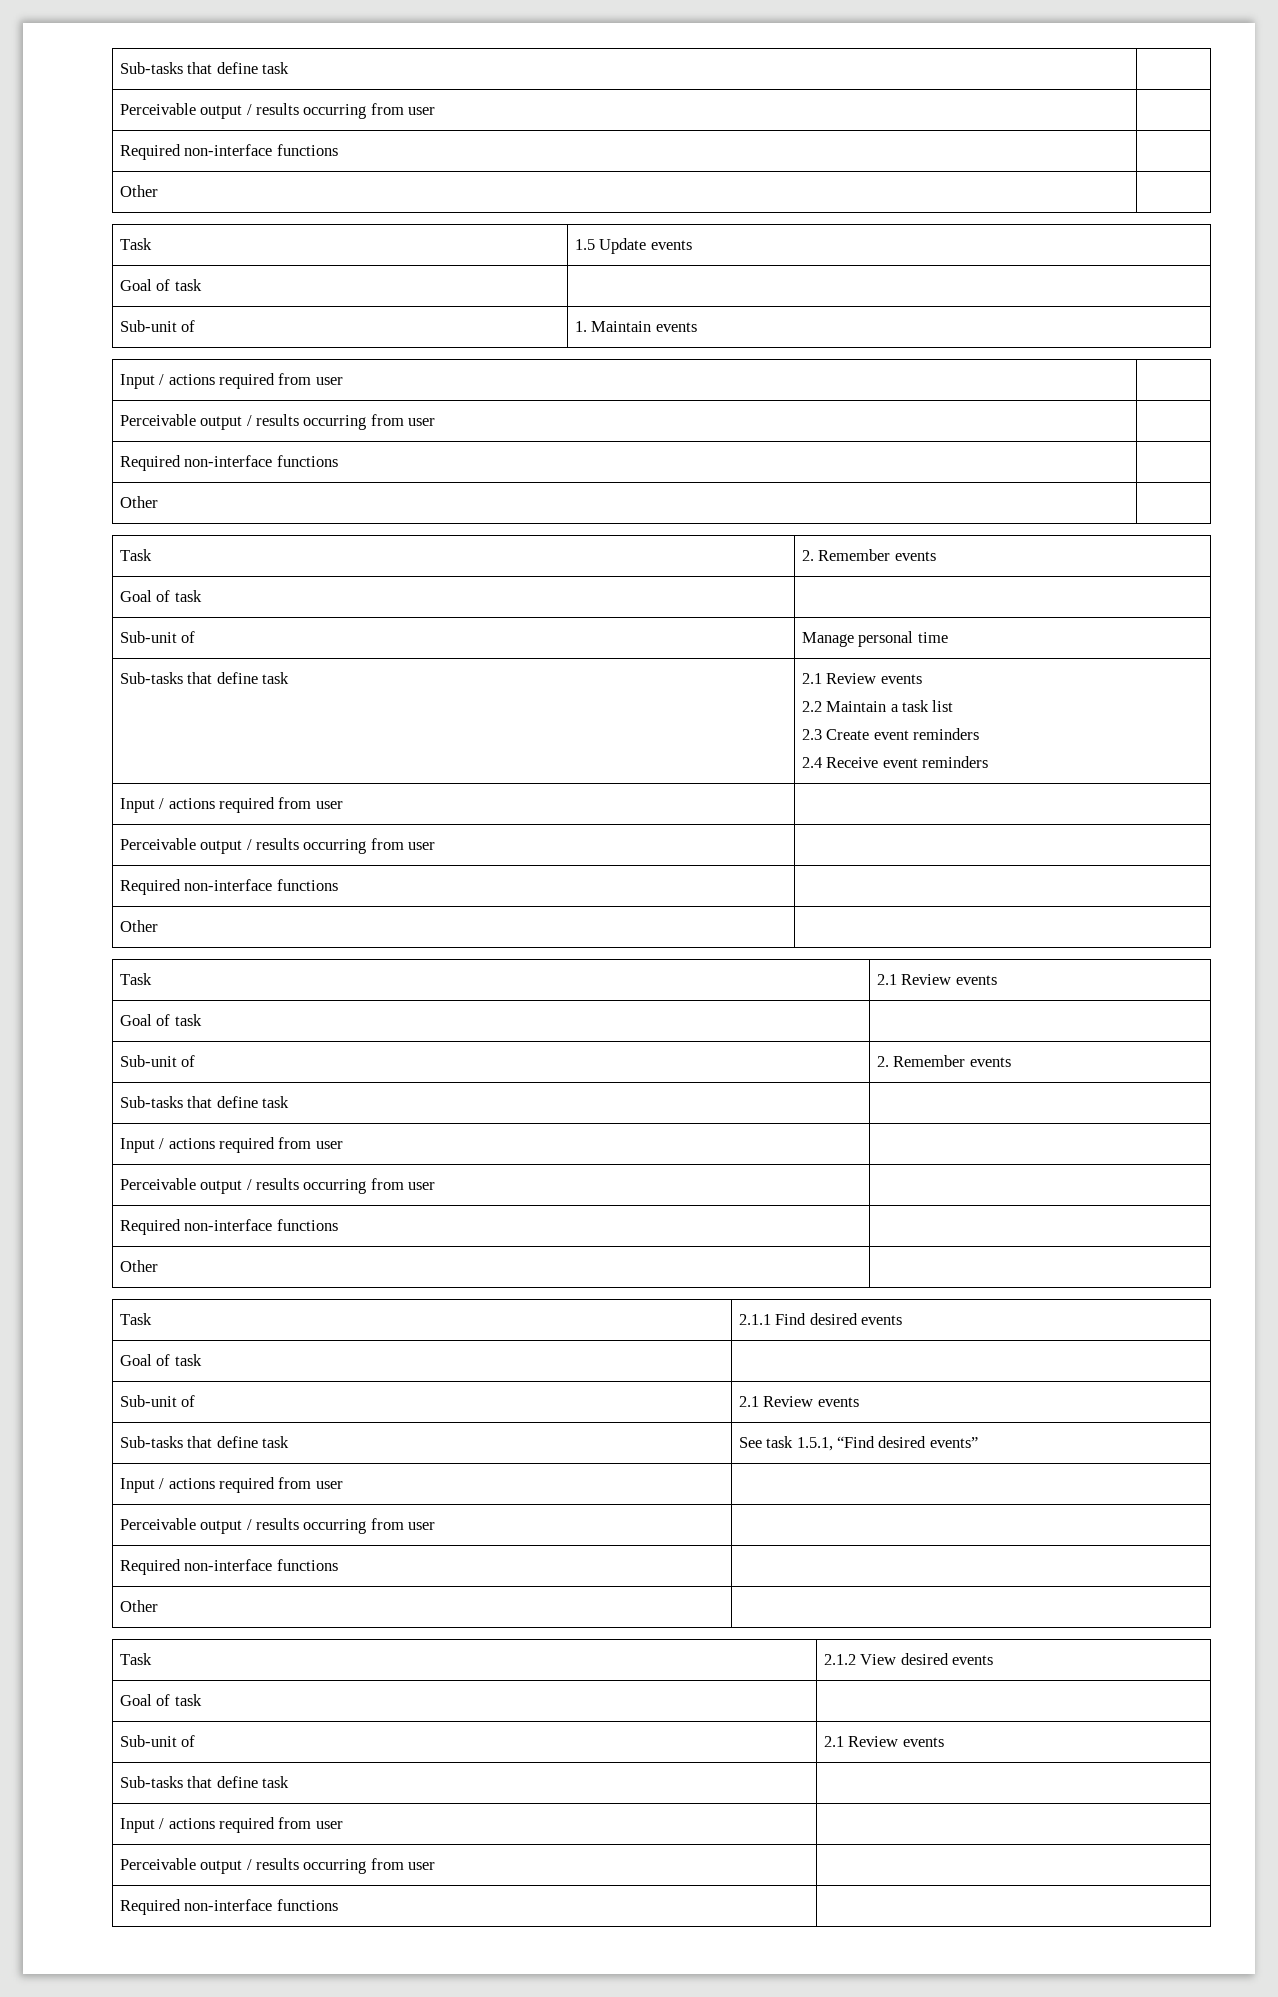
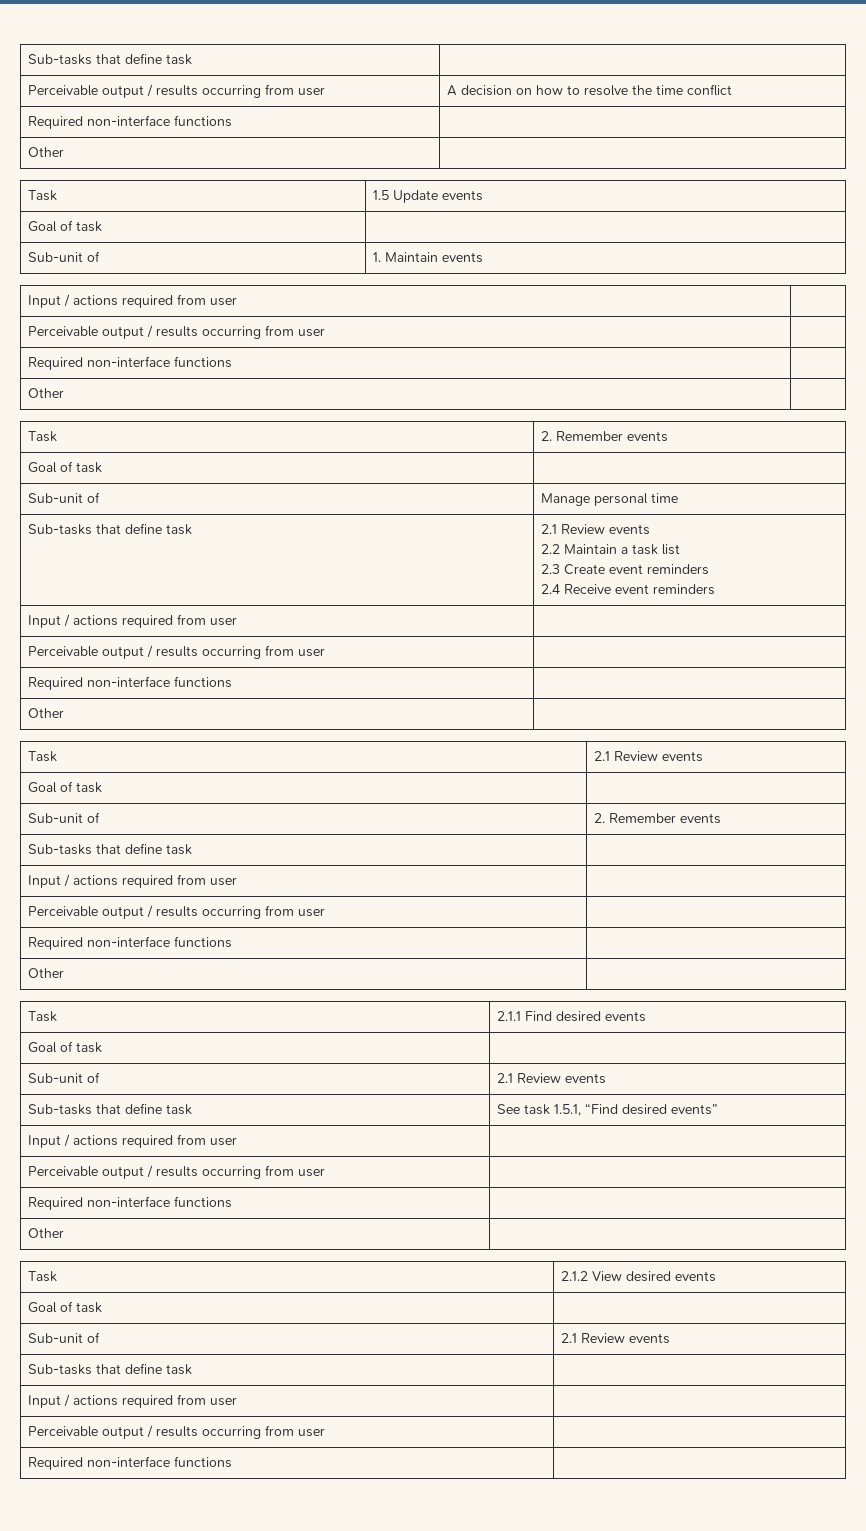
(436, 111) none -> [446,84,732,96] A decision on how to resolve the time conflict

